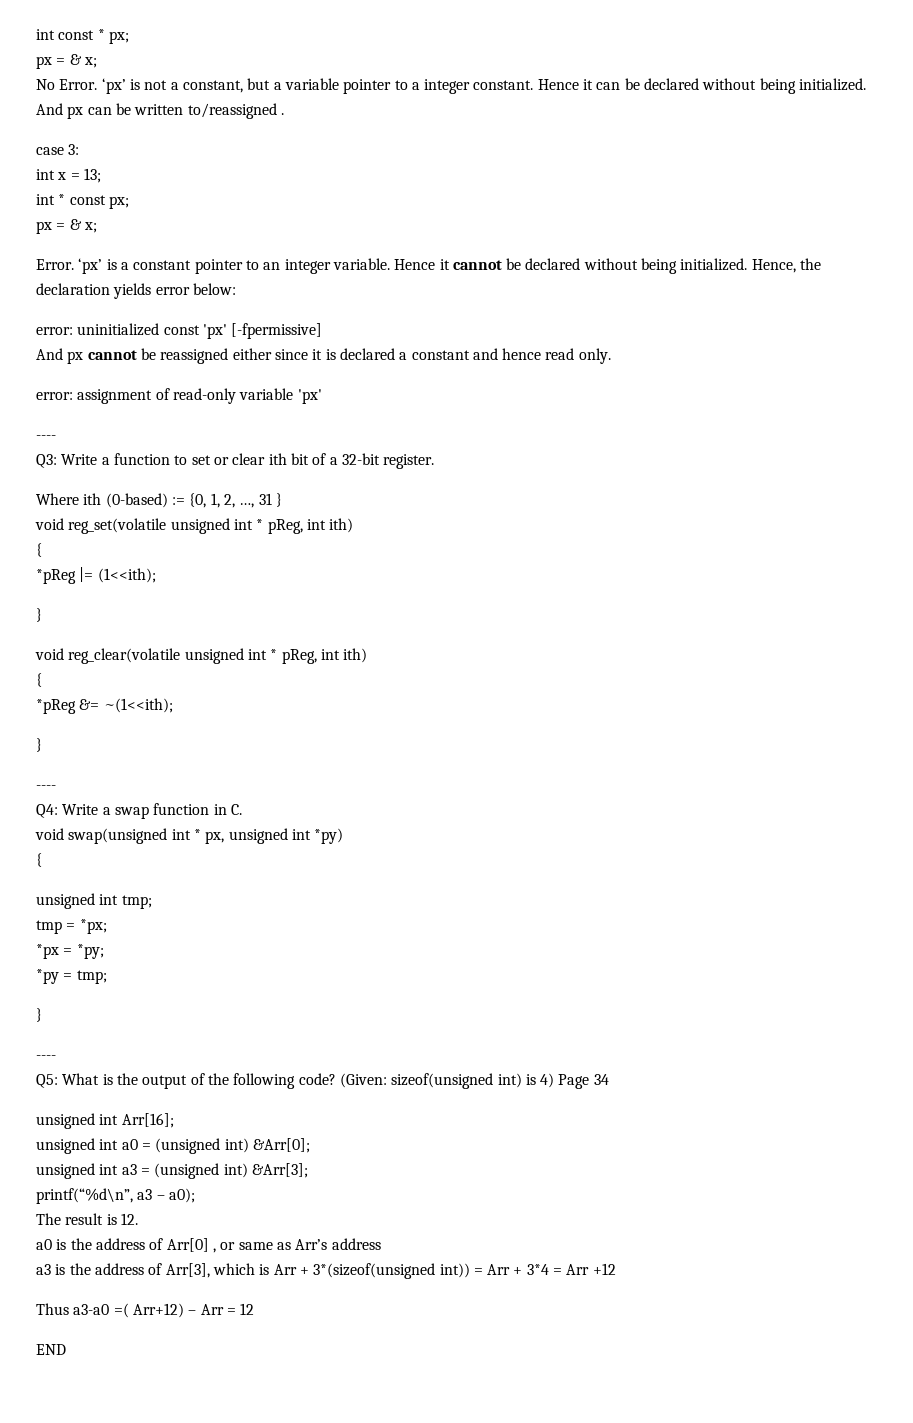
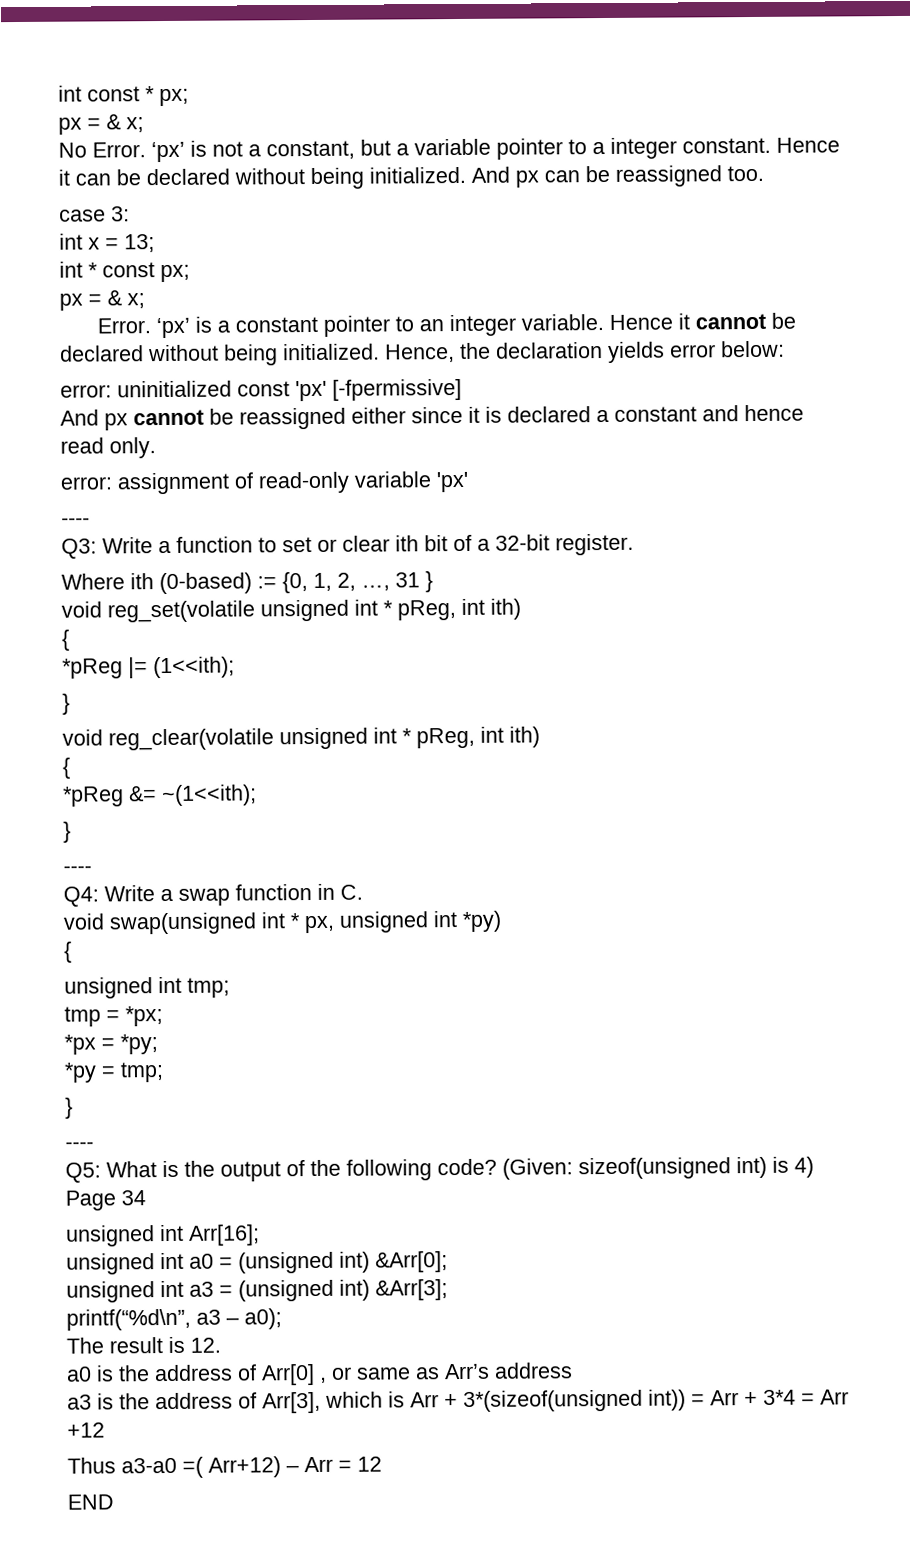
[134,103,284,119] written to/reassigned . -> [615,165,764,187] reassigned too.

